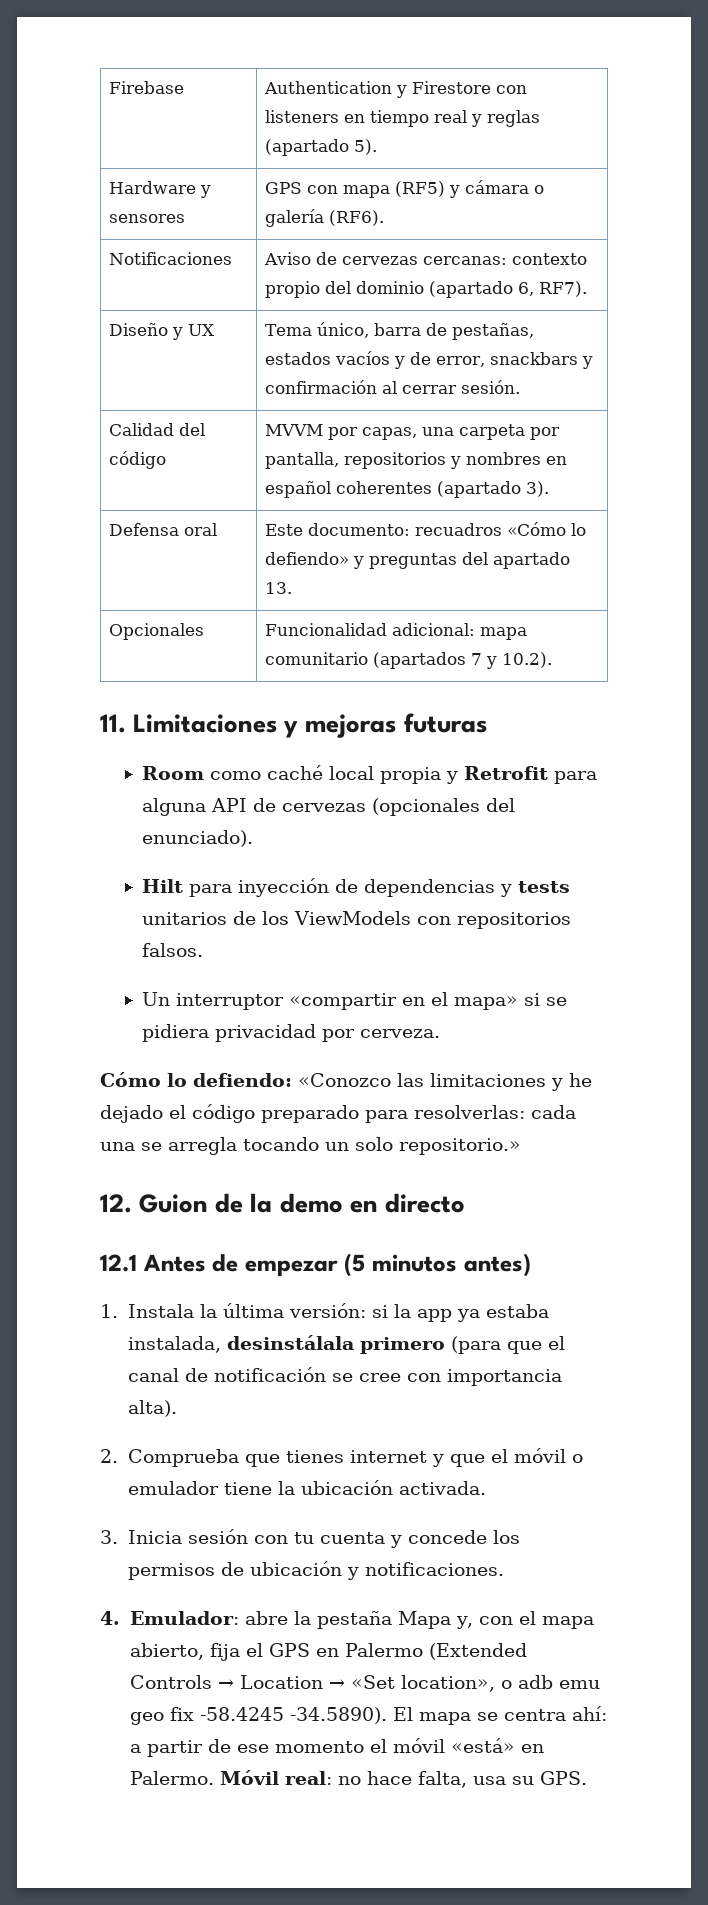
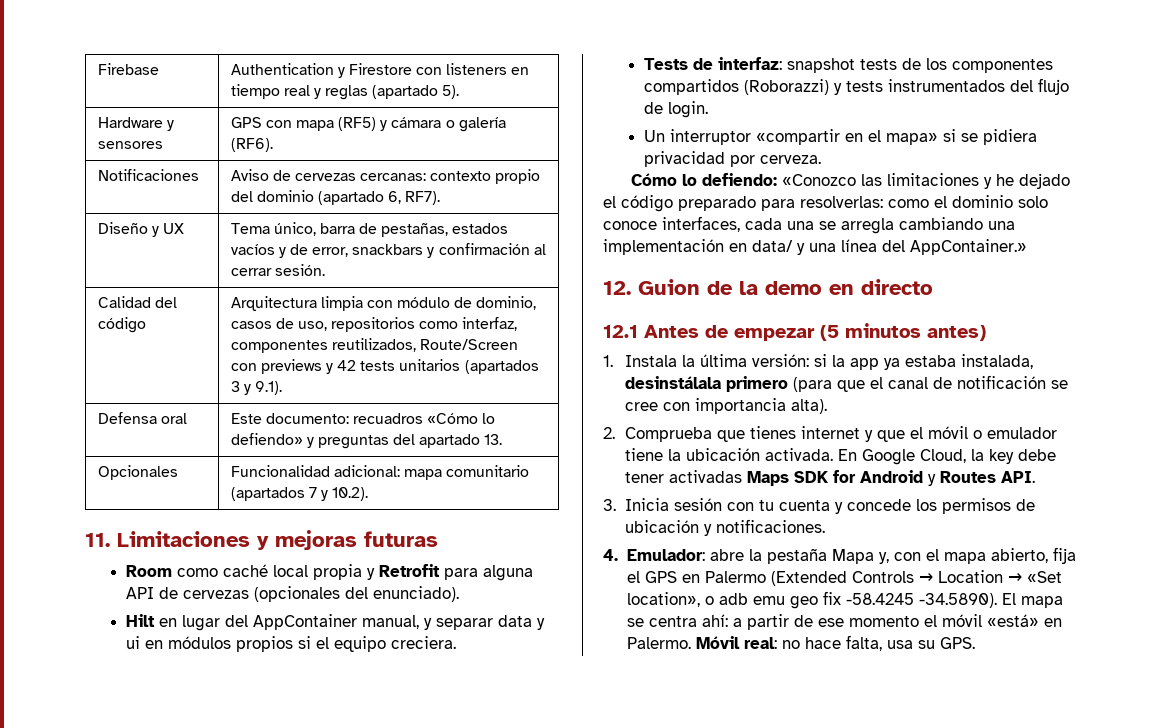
[264,424,560,440] [264,452,567,469] [264,481,549,498] MVVM por capas, una carpeta por pantalla, repositorios y nombres en español coherentes (apartado 3). -> [230,296,537,311] [230,317,518,332] [230,338,518,353] [230,359,539,374] [230,381,282,395] Arquitectura limpia con módulo de dominio, casos de uso, repositorios como interfaz, componentes reutilizados, Route/Screen con previews y 42 tests unitarios (apartados 3 y 9.1).
[189,878,571,897] [142,911,572,929] [142,943,204,957] para inyección de dependencias y tests unitarios de los ViewModels con repositorios falsos. -> [159,614,546,631] [126,636,457,652] [644,57,1054,73] [644,78,1070,95] [644,101,709,118] en lugar del AppContainer manual, y separar data y ui en módulos propios si el equipo creciera. // Tests de interfaz: snapshot tests de los componentes compartidos (Roborazzi) y tests instrumentados del flujo de login.
[531,1105,576,1119] [100,1137,521,1155] cada una se arregla tocando un solo repositorio.» -> [888,195,1048,208] [603,216,1015,234] [603,239,1027,255] como el dominio solo conoce interfaces, cada una se arregla cambiando una implementación en data/ y una línea del AppContainer.»
(486, 1488) none -> [838,449,1057,465] [625,470,1036,486] En Google Cloud, la key debe tener activadas Maps SDK for Android y Routes API.

